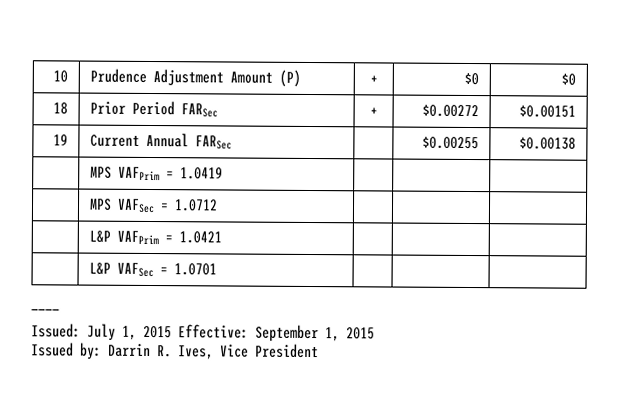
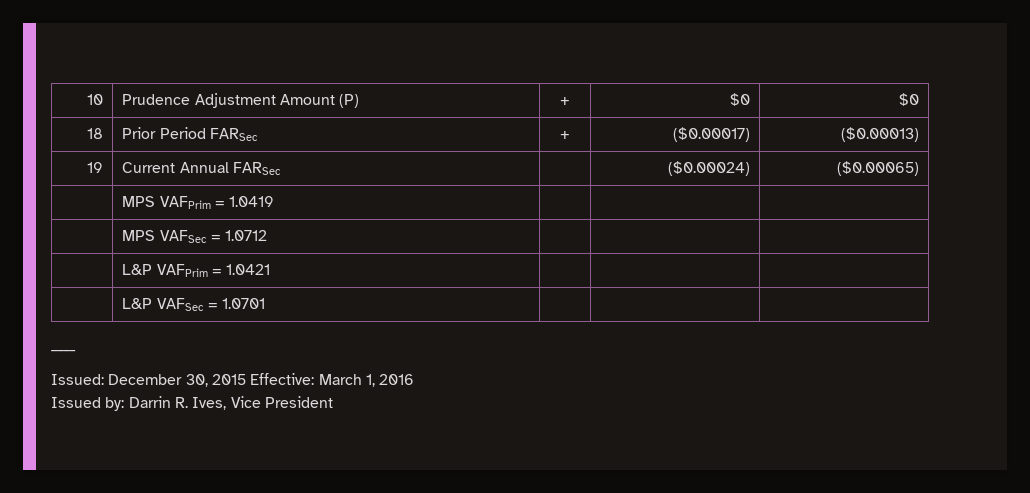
[421,104,479,118] [518,105,576,118] $0.00272 | $0.00151 -> [672,127,750,142] [840,127,919,142] ($0.00017) | ($0.00013)
[421,136,479,150] [518,137,576,150] $0.00255 | $0.00138 -> [667,161,750,176] [836,161,919,176] ($0.00024) | ($0.00065)
[87,323,375,343] July 1, 2015 Effective: September 1, 2015 -> [108,373,415,387] December 30, 2015 Effective: March 1, 2016

